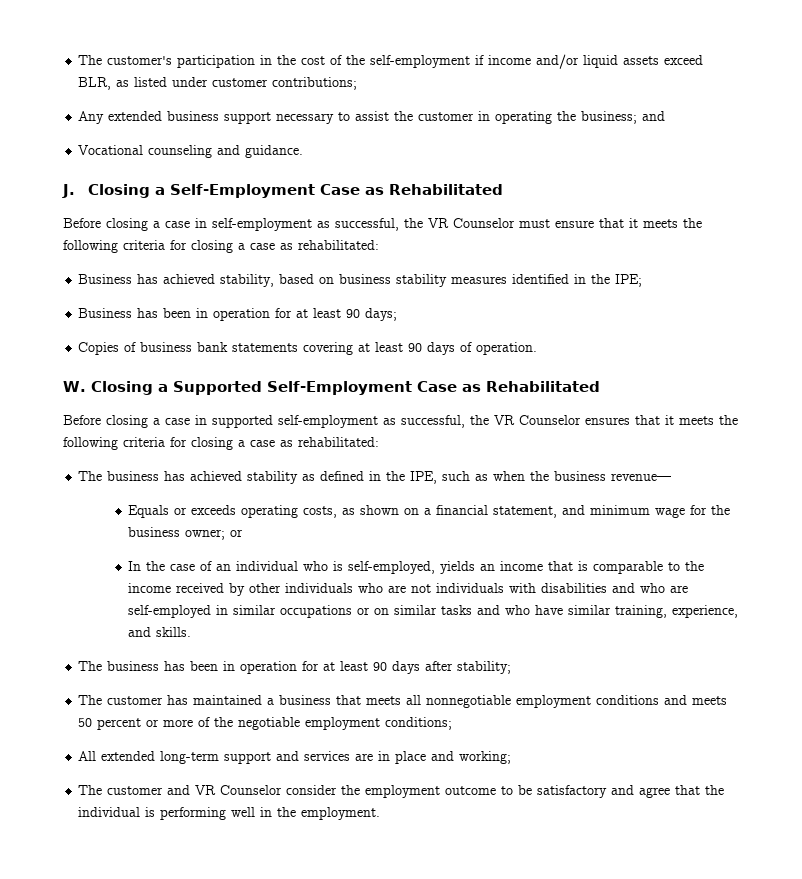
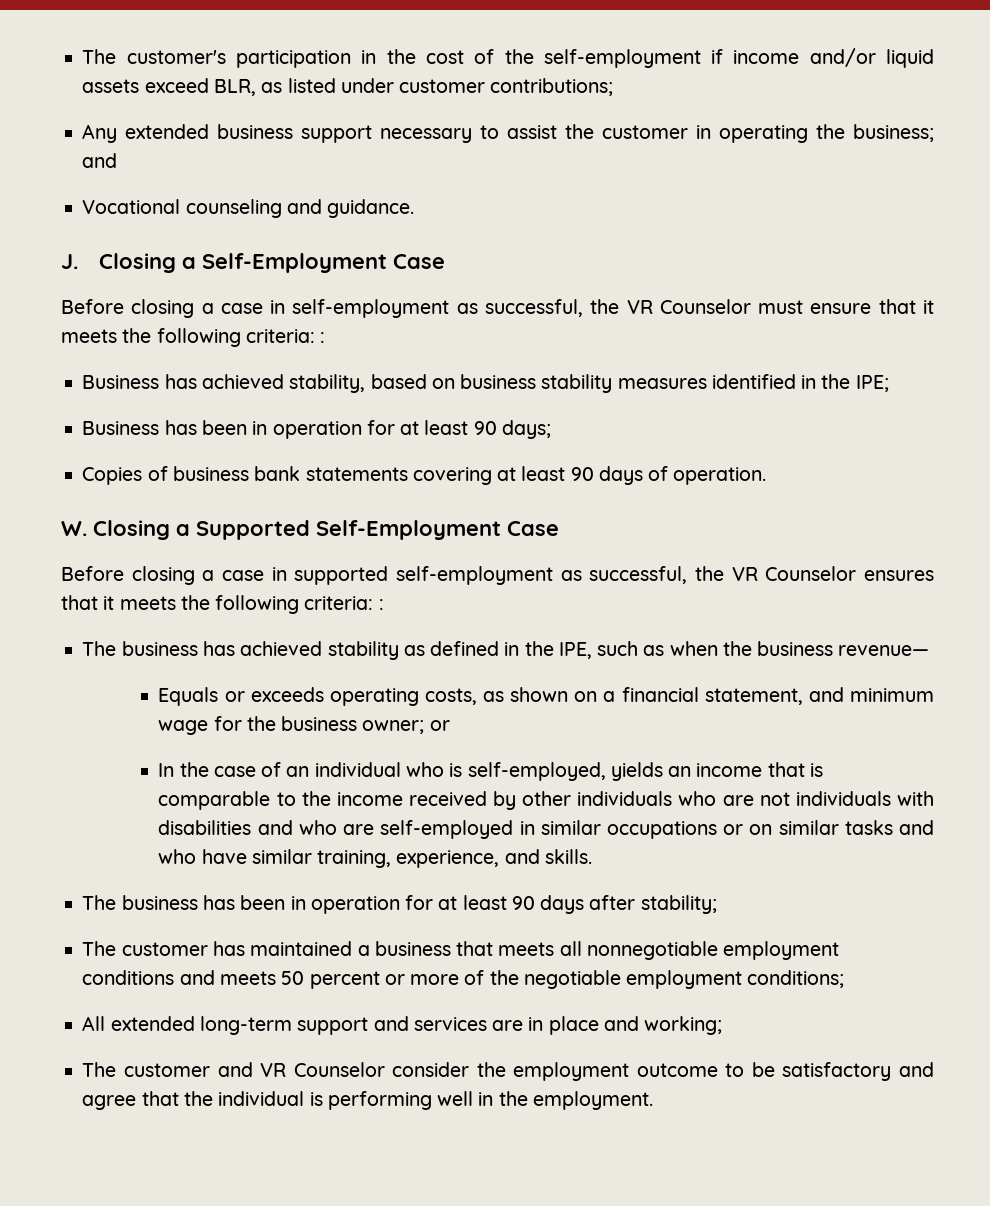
[364,184,503,195] as Rehabilitated -> (445, 261) none
[123,240,379,253] criteria for closing a case as rehabilitated: -> [245,329,326,343] criteria: :
[461,381,600,392] as Rehabilitated -> (559, 528) none
[123,437,379,450] criteria for closing a case as rehabilitated: -> [304,596,384,610] criteria: :

